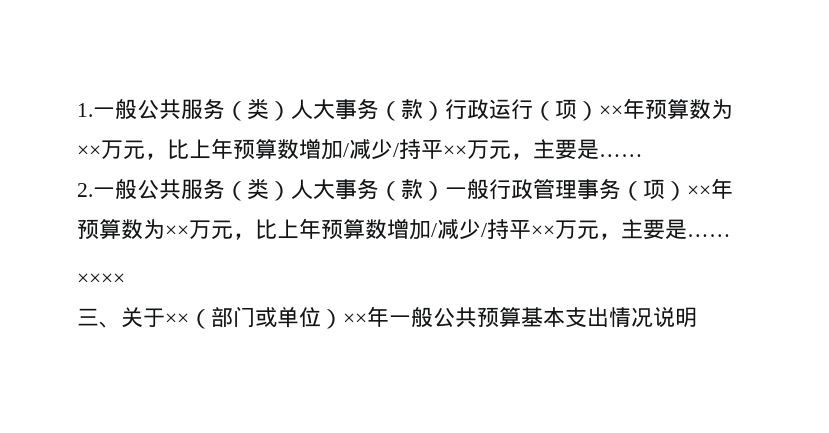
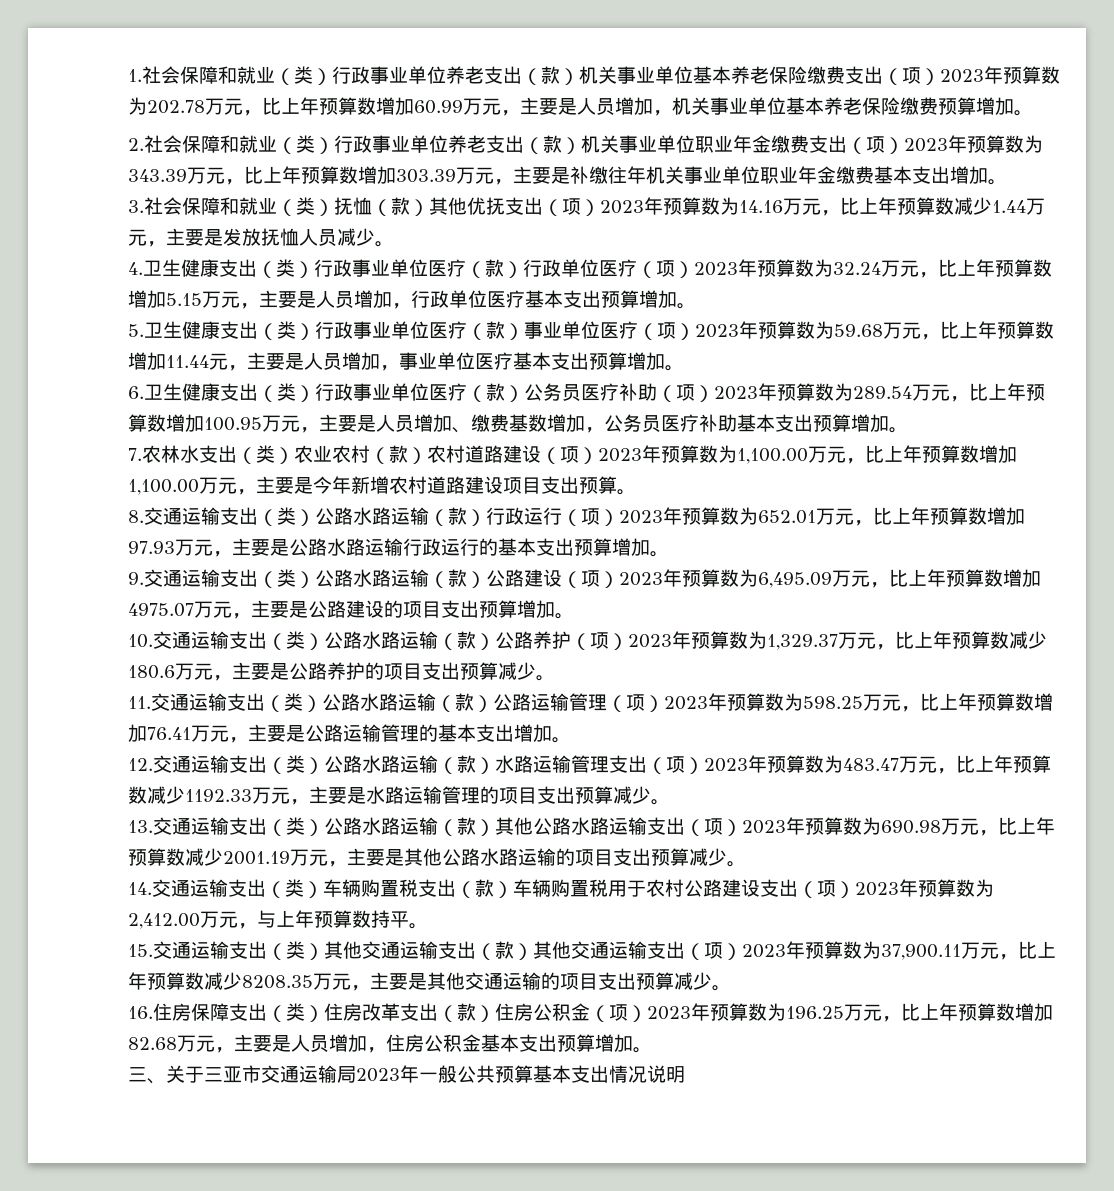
[93,98,733,121] [77,138,643,160] [77,178,733,201] [77,218,731,240] [77,273,125,285] [77,306,367,329] 一般公共服务（类）人大事务（款）行政运行（项）××年预算数为××万元，比上年预算数增加/减少/持平××万元，主要是…… // 2.一般公共服务（类）人大事务（款）一般行政管理事务（项）××年预算数为××万元，比上年预算数增加/减少/持平××万元，主要是…… // ×××× // 三、关于××（部门或单位）×× -> [142,66,1060,85] [128,97,1033,116] [128,135,1043,154] [128,166,1007,185] [128,197,1045,216] [128,228,394,247] [128,259,1052,278] [128,290,696,309] [128,321,1054,340] [128,352,684,371] [128,383,1045,402] [128,414,908,433] [128,445,1017,464] [128,476,636,495] [128,507,1025,526] [128,538,669,557] [128,569,1041,588] [128,600,574,619] [128,631,1047,650] [128,662,555,681] [128,693,1053,712] [128,724,571,743] [128,755,1051,774] [128,786,670,805] [128,817,1055,836] [128,848,746,867] [128,879,994,898] [128,910,428,929] [128,941,1056,960] [128,972,731,991] [128,1003,1053,1022] [128,1034,652,1053] [128,1065,400,1084] 社会保障和就业（类）行政事业单位养老支出（款）机关事业单位基本养老保险缴费支出（项）2023年预算数为202.78万元，比上年预算数增加60.99万元，主要是人员增加，机关事业单位基本养老保险缴费预算增加。 // 2.社会保障和就业（类）行政事业单位养老支出（款）机关事业单位职业年金缴费支出（项）2023年预算数为343.39万元，比上年预算数增加303.39万元，主要是补缴往年机关事业单位职业年金缴费基本支出增加。 // 3.社会保障和就业（类）抚恤（款）其他优抚支出（项）2023年预算数为14.16万元，比上年预算数减少1.44万元，主要是发放抚恤人员减少。 // 4.卫生健康支出（类）行政事业单位医疗（款）行政单位医疗（项）2023年预算数为32.24万元，比上年预算数增加5.15万元，主要是人员增加，行政单位医疗基本支出预算增加。 // 5.卫生健康支出（类）行政事业单位医疗（款）事业单位医疗（项）2023年预算数为59.68万元，比上年预算数增加11.44元，主要是人员增加，事业单位医疗基本支出预算增加。 // 6.卫生健康支出（类）行政事业单位医疗（款）公务员医疗补助（项）2023年预算数为289.54万元，比上年预算数增加100.95万元，主要是人员增加、缴费基数增加，公务员医疗补助基本支出预算增加。 // 7.农林水支出（类）农业农村（款）农村道路建设（项）2023年预算数为1,100.00万元，比上年预算数增加1,100.00万元，主要是今年新增农村道路建设项目支出预算。 // 8.交通运输支出（类）公路水路运输（款）行政运行（项）2023年预算数为652.01万元，比上年预算数增加97.93万元，主要是公路水路运输行政运行的基本支出预算增加。 // 9.交通运输支出（类）公路水路运输（款）公路建设（项）2023年预算数为6,495.09万元，比上年预算数增加4975.07万元，主要是公路建设的项目支出预算增加。 // 10.交通运输支出（类）公路水路运输（款）公路养护（项）2023年预算数为1,329.37万元，比上年预算数减少180.6万元，主要是公路养护的项目支出预算减少。 // 11.交通运输支出（类）公路水路运输（款）公路运输管理（项）2023年预算数为598.25万元，比上年预算数增加76.41万元，主要是公路运输管理的基本支出增加。 // 12.交通运输支出（类）公路水路运输（款）水路运输管理支出（项）2023年预算数为483.47万元，比上年预算数减少1192.33万元，主要是水路运输管理的项目支出预算减少。 // 13.交通运输支出（类）公路水路运输（款）其他公路水路运输支出（项）2023年预算数为690.98万元，比上年预算数减少2001.19万元，主要是其他公路水路运输的项目支出预算减少。 // 14.交通运输支出（类）车辆购置税支出（款）车辆购置税用于农村公路建设支出（项）2023年预算数为2,412.00万元，与上年预算数持平。 // 15.交通运输支出（类）其他交通运输支出（款）其他交通运输支出（项）2023年预算数为37,900.11万元，比上年预算数减少8208.35万元，主要是其他交通运输的项目支出预算减少。 // 16.住房保障支出（类）住房改革支出（款）住房公积金（项）2023年预算数为196.25万元，比上年预算数增加82.68万元，主要是人员增加，住房公积金基本支出预算增加。 // 三、关于三亚市交通运输局2023

